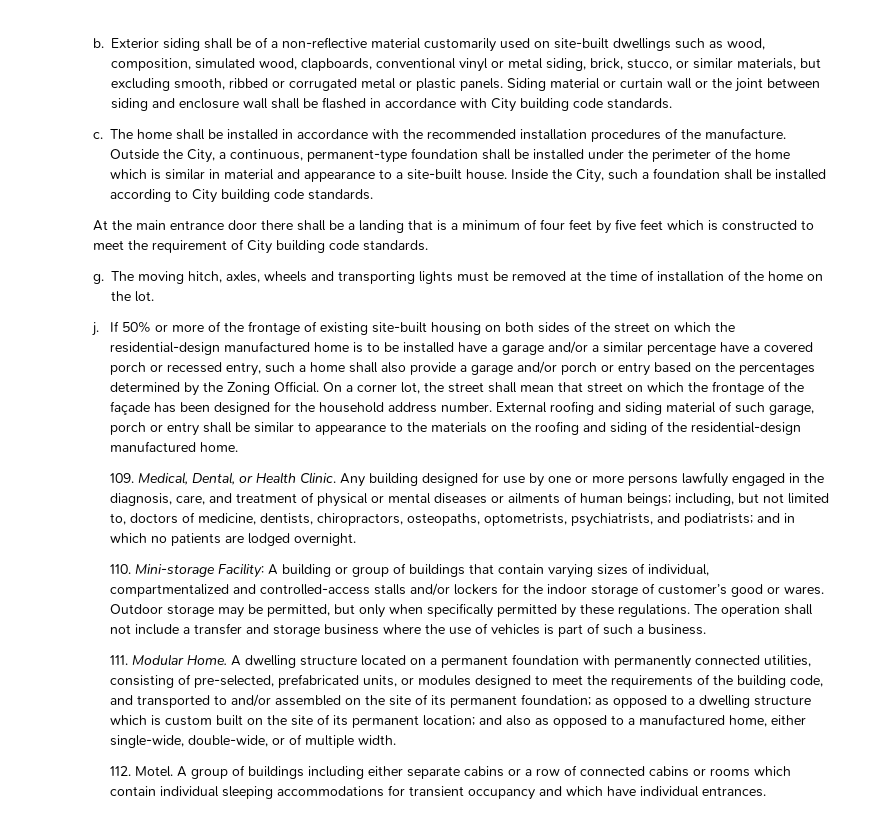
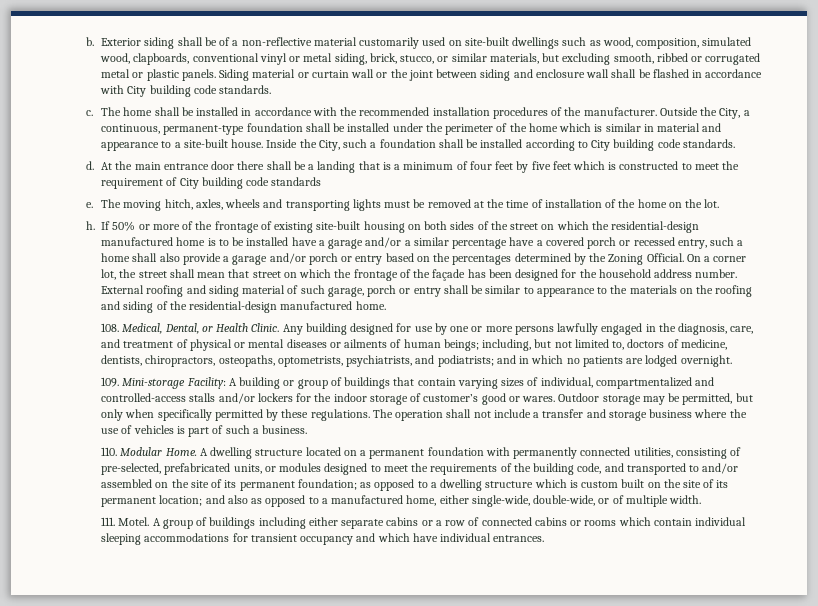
[704,128,786,139] manufacture. -> [583,107,657,116] manufacturer.
(373, 194) none -> [86,161,95,170] d.
[362,240,428,251] [92,274,104,284] standards. // g. -> [271,177,322,186] [86,202,94,208] standards // e.
[91,322,99,336] j. -> [86,221,96,230] h.
[109,473,134,483] 109. -> [101,323,120,332] 108.
[109,564,131,574] 110. -> [101,377,120,387] 109.
[109,655,128,665] 111. -> [101,447,118,456] 110.
[109,766,131,776] 112. -> [101,517,116,526] 111.

